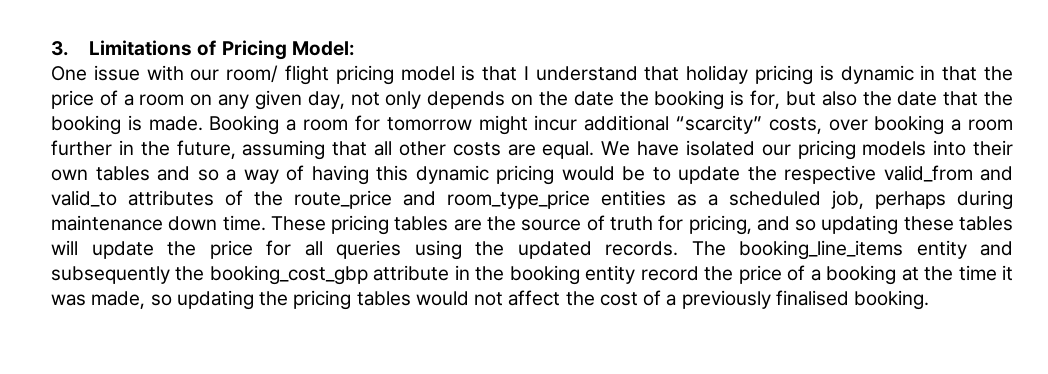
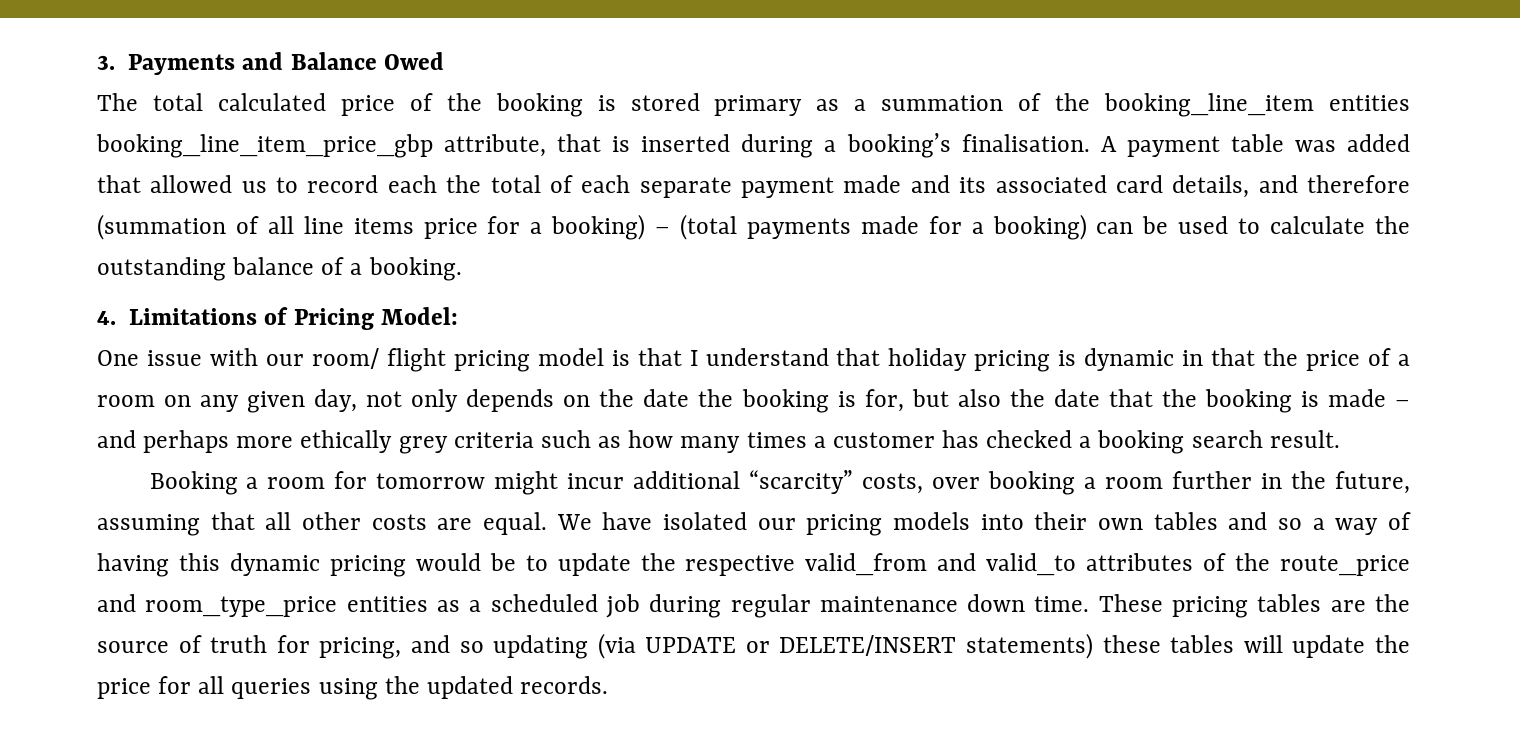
(69, 48) none -> [128,52,444,75] [97,93,1410,117] [96,133,1411,158] [97,175,1410,198] [97,214,1411,240] [97,257,462,281] [97,311,116,325] Payments and Balance Owed // The total calculated price of the booking is stored primary as a summation of the booking_line_item entities booking_line_item_price_gbp attribute, that is inserted during a booking’s finalisation. A payment table was added that allowed us to record each the total of each separate payment made and its associated card details, and therefore (summation of all line items price for a booking) – (total payments made for a booking) can be used to calculate the outstanding balance of a booking. // 4.
[148,116,203,131] made. -> [1327,389,1410,407] [97,430,1340,454] made – and perhaps more ethically grey criteria such as how many times a customer has checked a booking search result. //
[831,190,1013,210] job, perhaps during -> [605,594,811,618] job during regular
(899, 225) none -> [597,633,1094,659] (via UPDATE or DELETE/INSERT statements)
[691,240,1013,260] [51,265,1014,285] [51,290,930,310] The booking_line_items entity and subsequently the booking_cost_gbp attribute in the booking entity record the price of a booking at the time it was made, so updating the pricing tables would not affect the cost of a previously finalised booking. -> (609, 685) none

